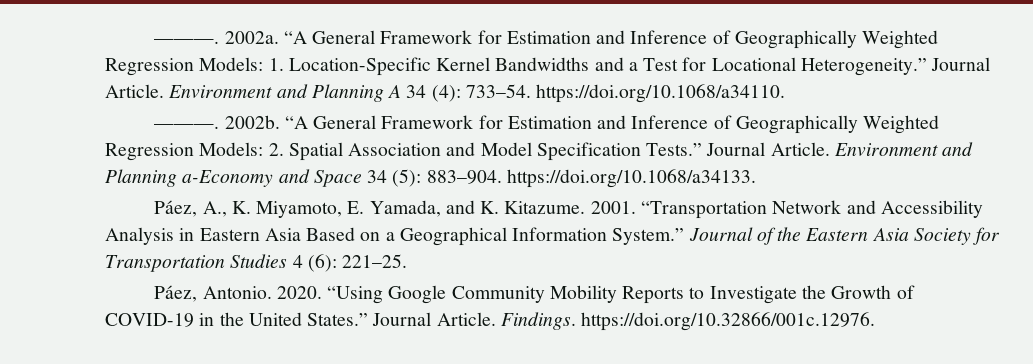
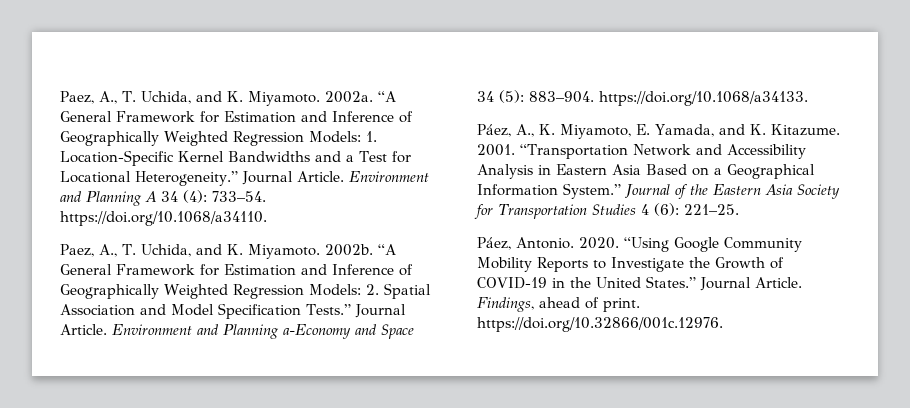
[154,39,220,44] ———. -> [60,91,320,106] Paez, A., T. Uchida, and K. Miyamoto.
[154,124,220,129] ———. -> [60,244,320,259] Paez, A., T. Uchida, and K. Miyamoto.
[500,312,576,330] Findings. -> [477,297,640,312] Findings, ahead of print.

